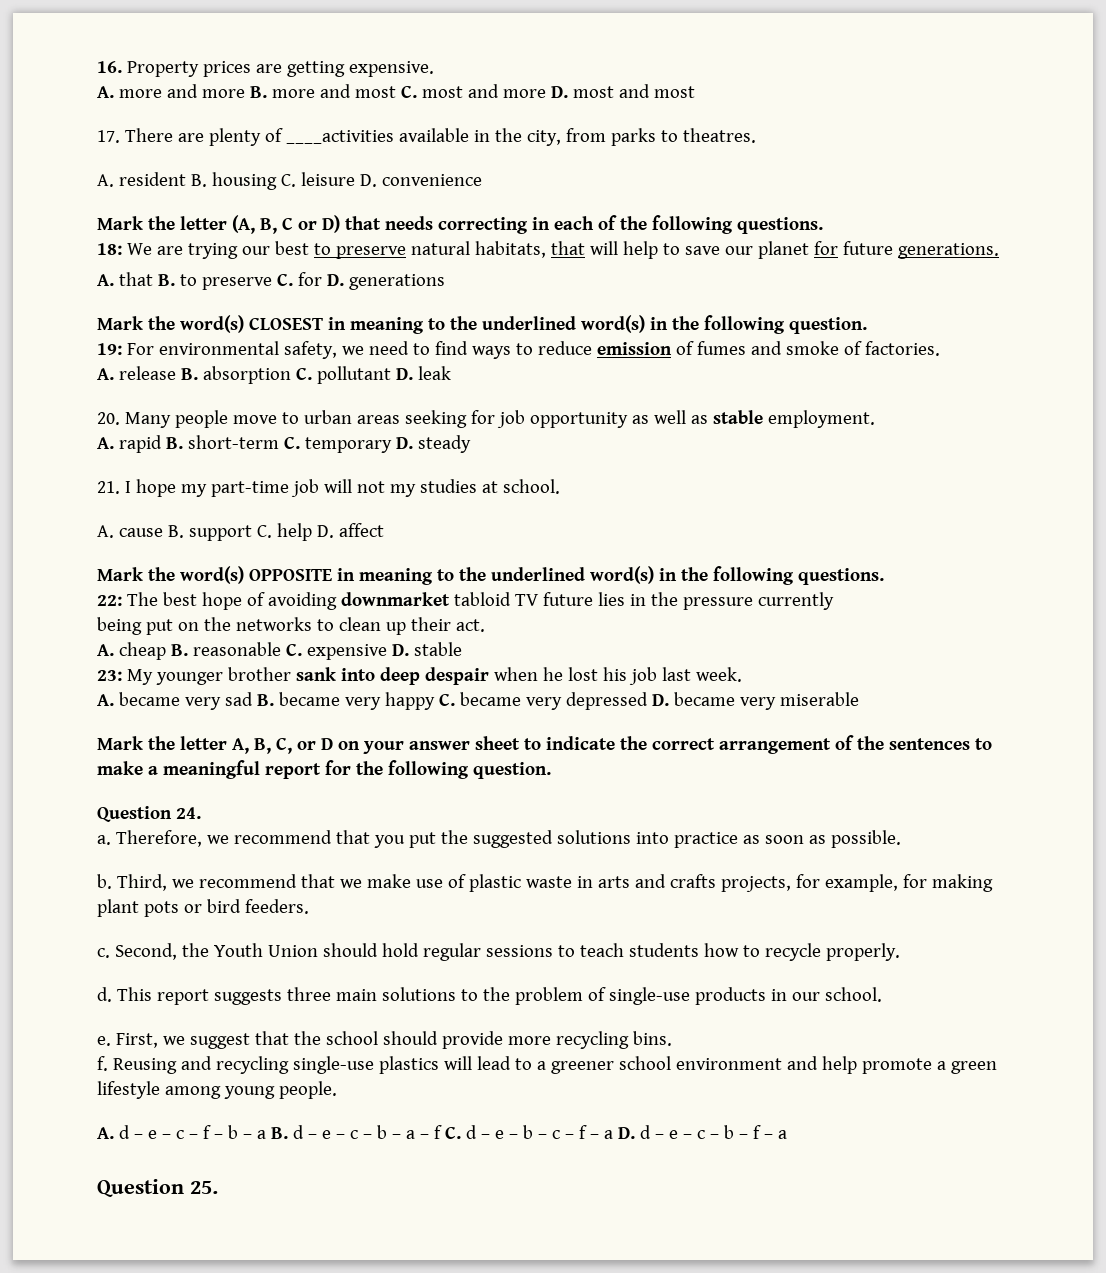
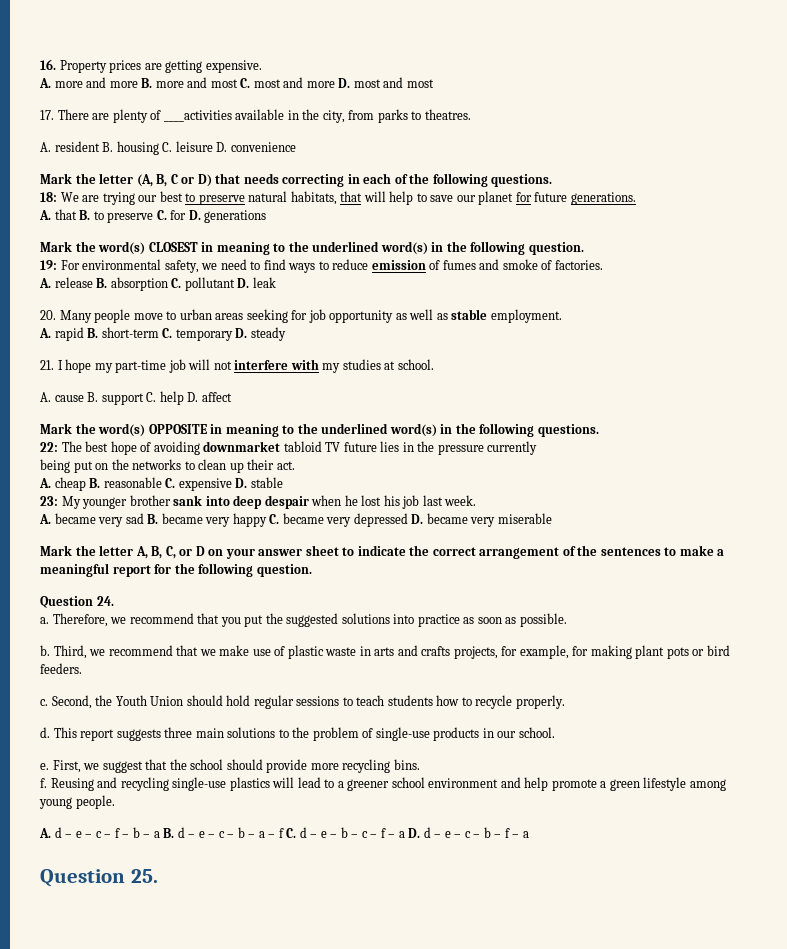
(385, 487) none -> [234,359,319,370] interfere with

